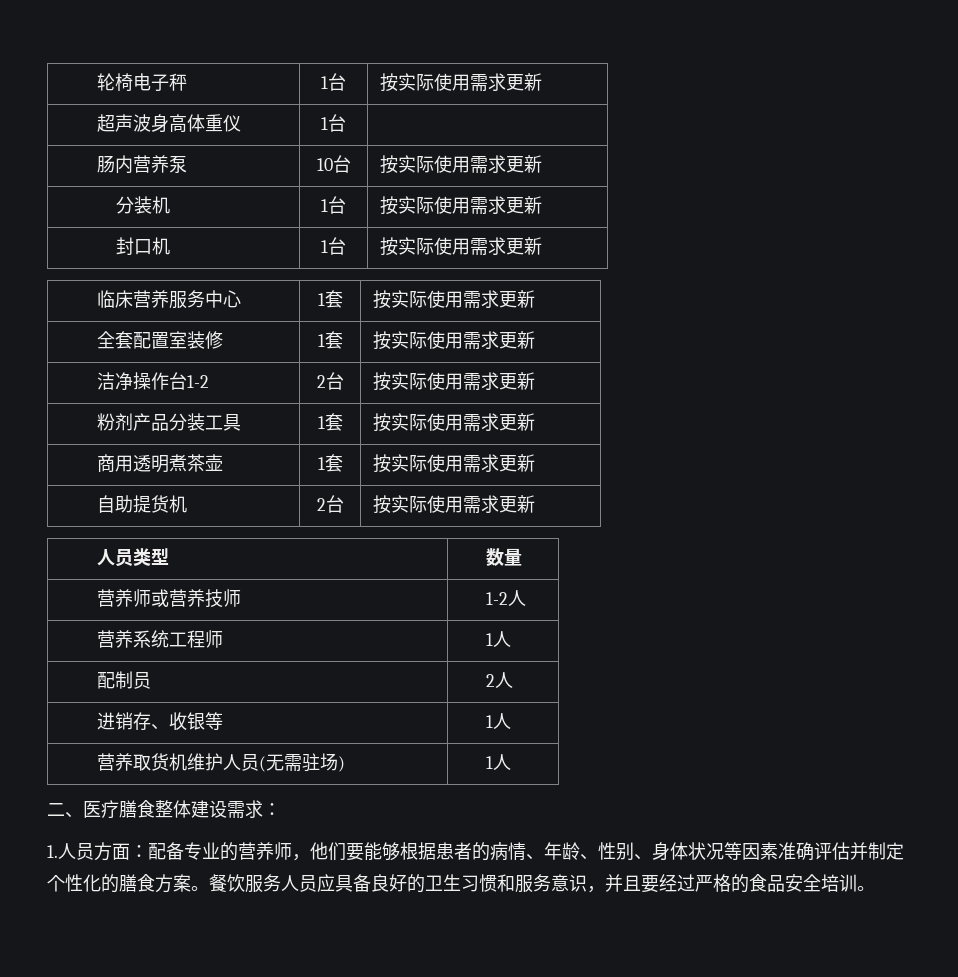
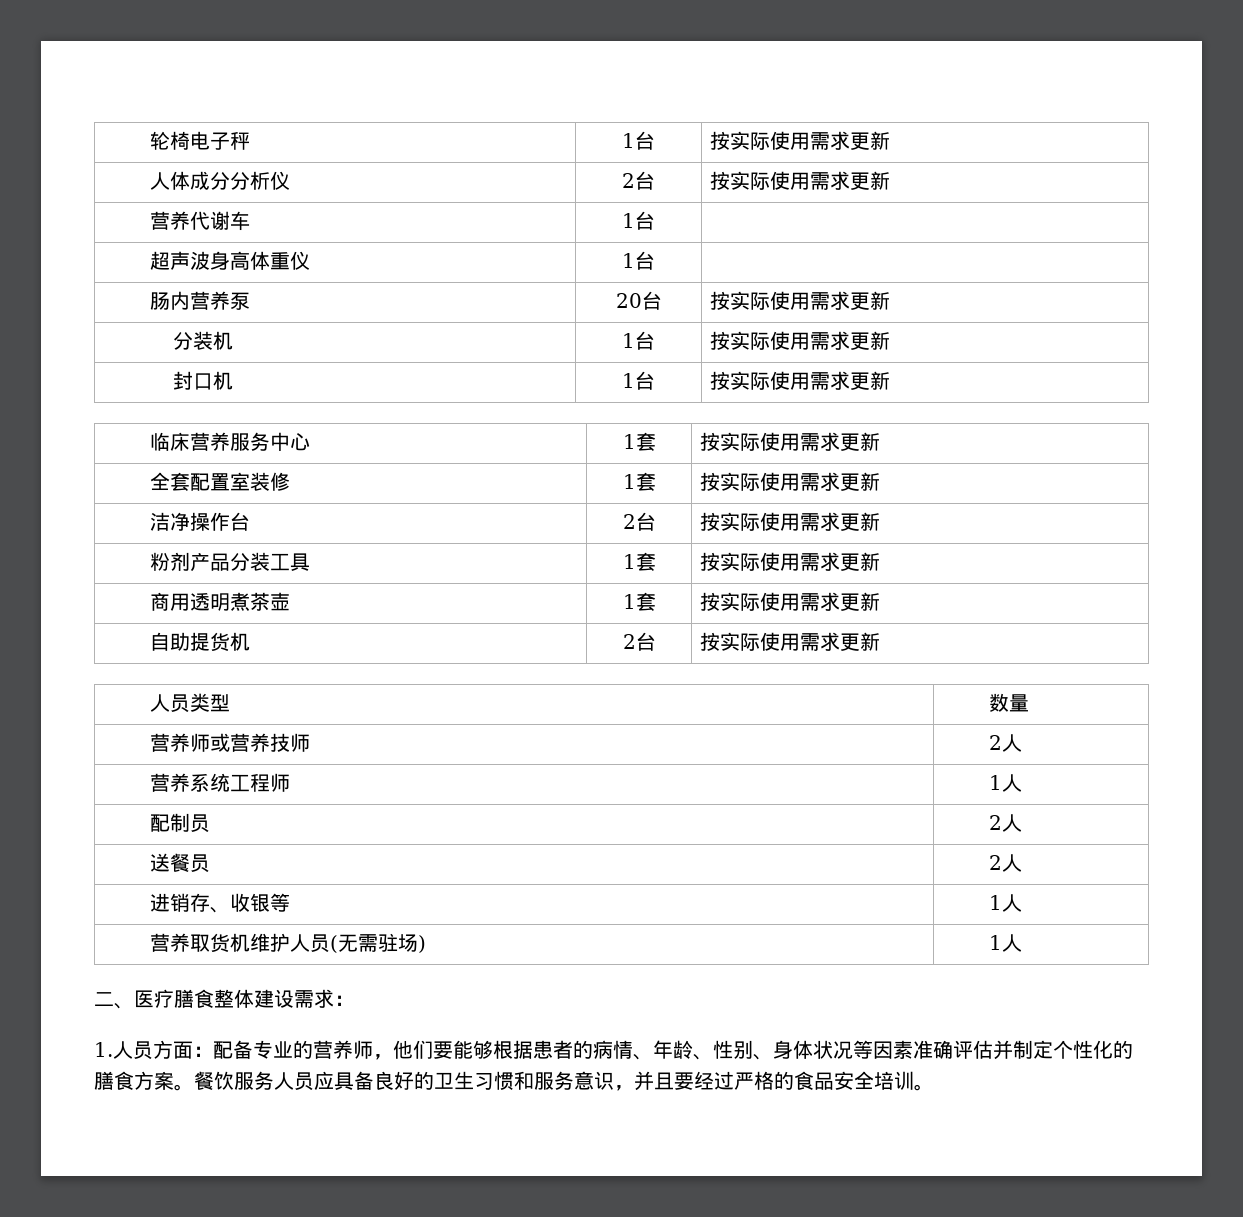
(543, 82) none -> [149,171,290,190] [622,171,655,190] [709,171,890,190] [149,211,250,231] [622,211,655,230] // 人体成分分析仪 | 2台 | 按实际使用需求更新 // 营养代谢车 | 1台 |
[316,158,333,171] 10 -> [615,293,642,308] 20
[187,375,210,388] 1-2 -> (250, 521) none
[485,592,508,605] 1-2 -> [988,735,1002,750] 2
(513, 680) none -> [149,853,210,873] [988,854,1022,872] // 送餐员 | 2人

